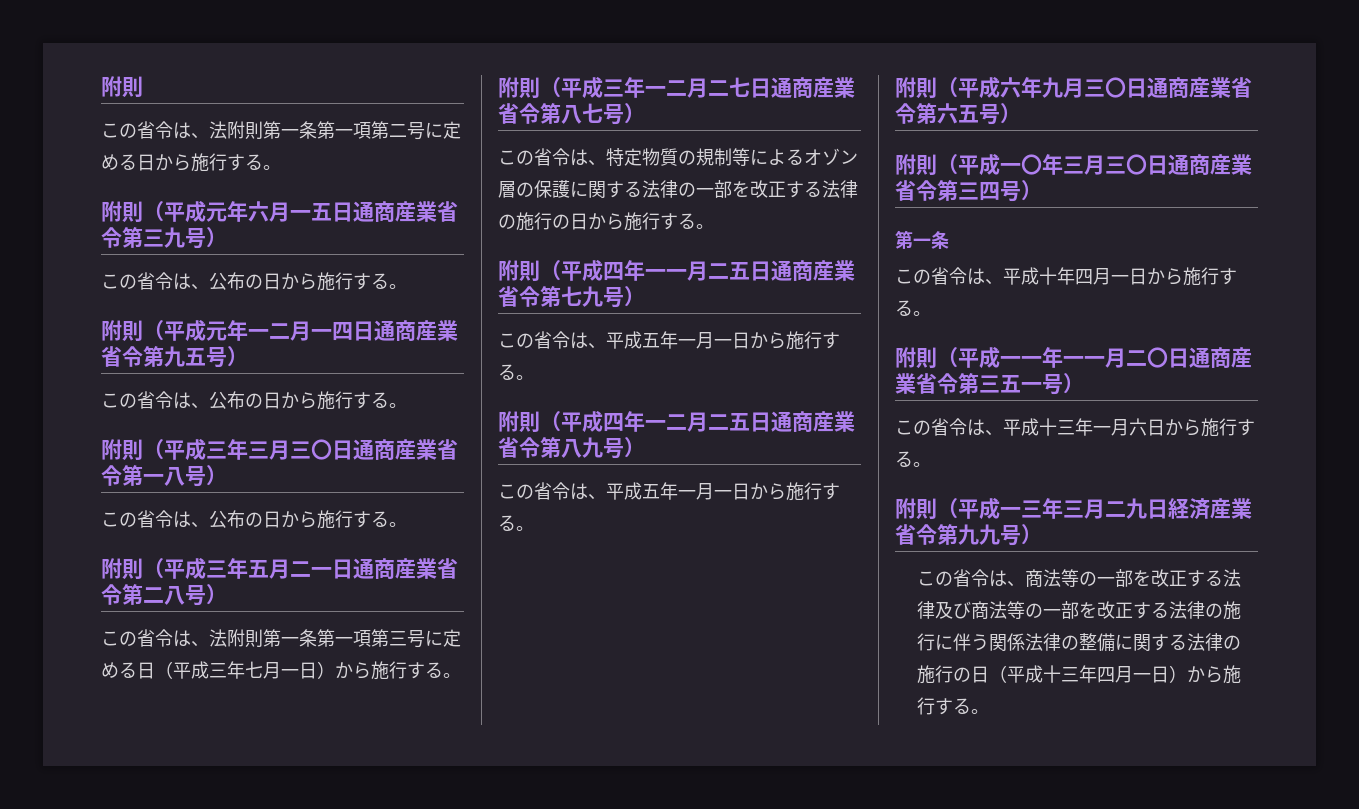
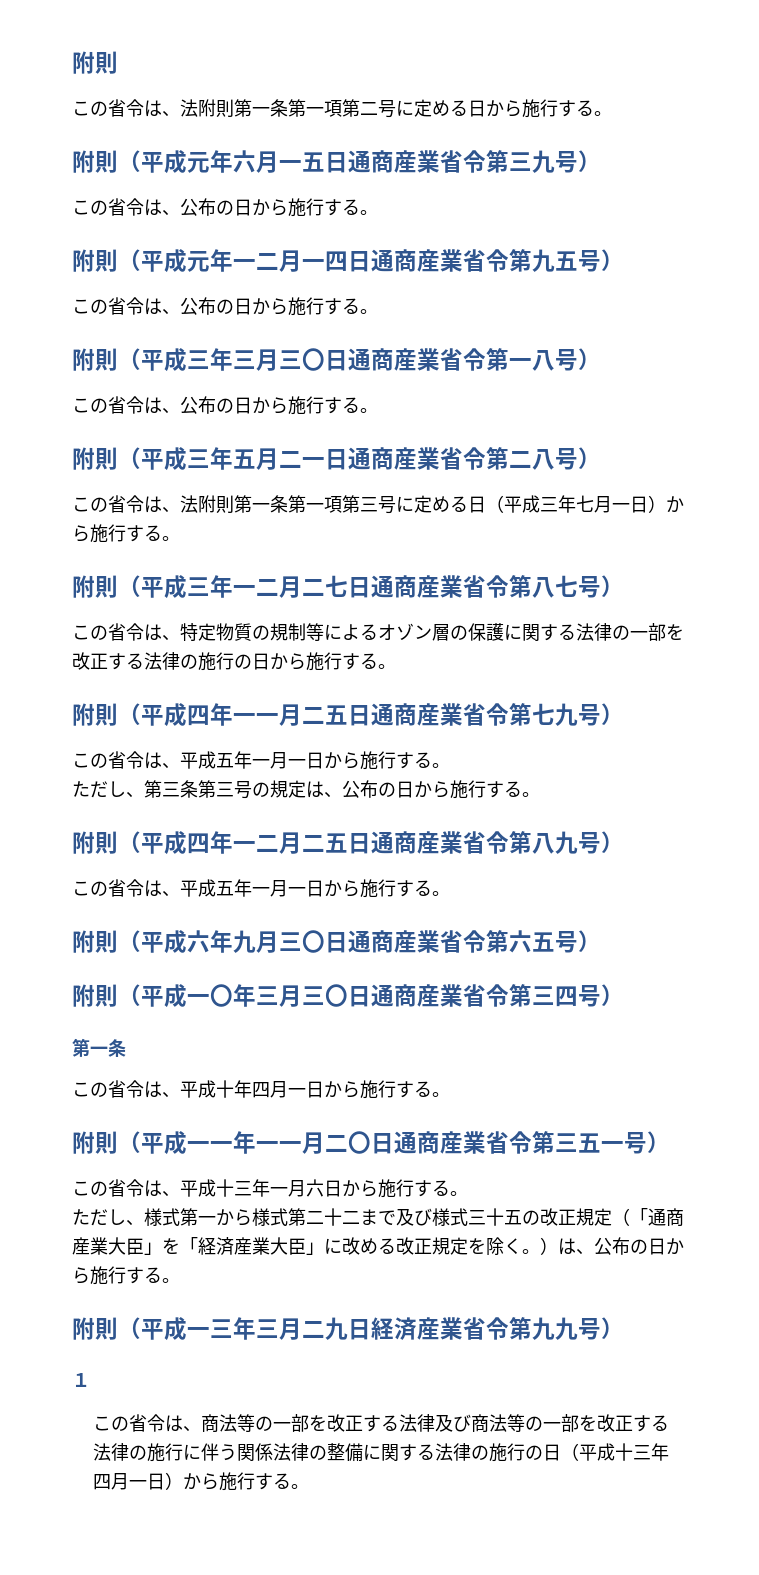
(534, 377) none -> [72,780,540,799] // ただし、第三条第三号の規定は、公布の日から施行する。
(931, 464) none -> [72,1208,684,1226] [72,1237,684,1255] [72,1266,180,1285] // ただし、様式第一から様式第二十二まで及び様式三十五の改正規定（「通商産業大臣」を「経済産業大臣」に改める改正規定を除く。）は、公布の日から施行する。
(1042, 534) none -> [72,1373,90,1387] // １

